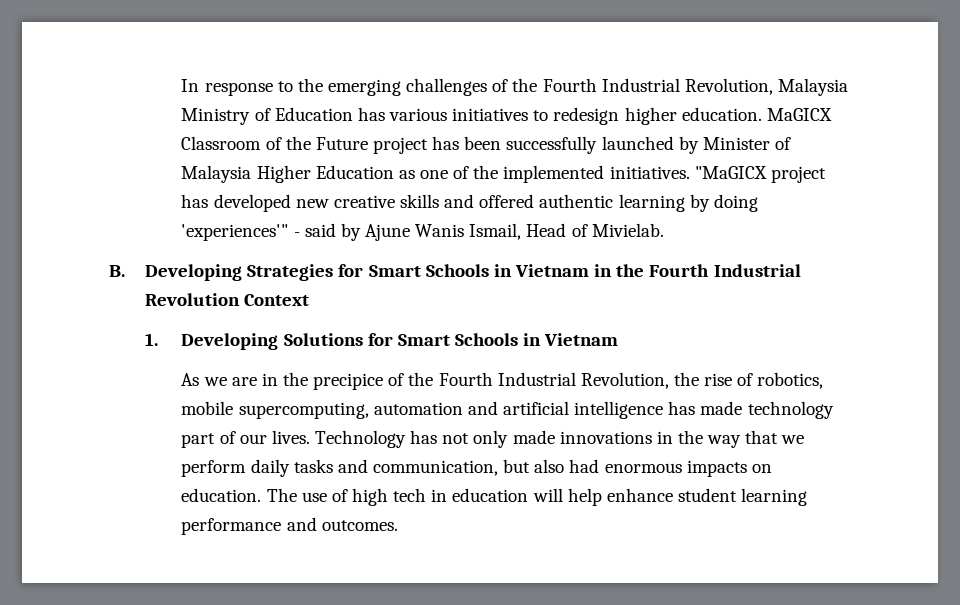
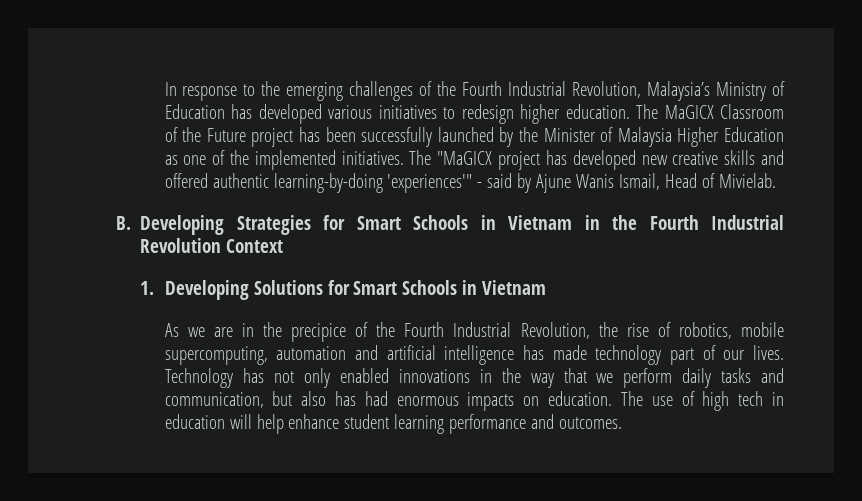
[777,78,848,96] Malaysia -> [647,81,711,101] Malaysia’s
(385, 114) none -> [258,104,322,124] developed
(762, 114) none -> [636,104,659,119] The
(699, 145) none -> [518,127,538,142] the
(690, 172) none -> [409,150,432,165] The
[618,194,758,212] learning by doing -> [273,173,383,193] learning-by-doing
[512,430,555,444] made -> [340,368,390,383] enabled
(565, 466) none -> [334,391,356,406] has

